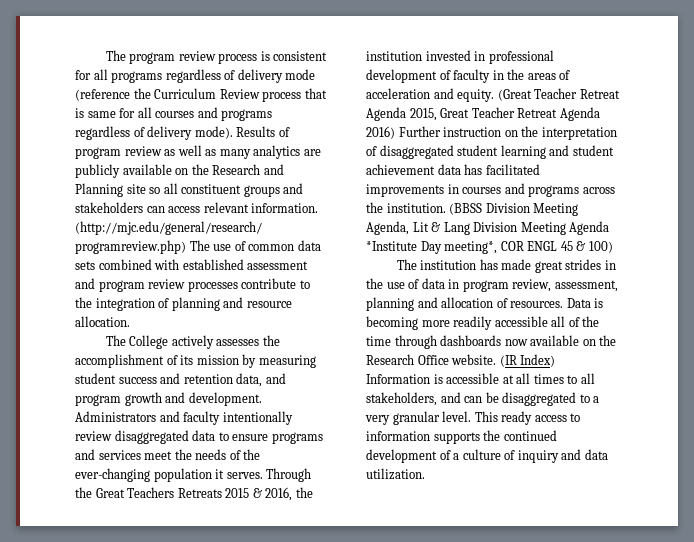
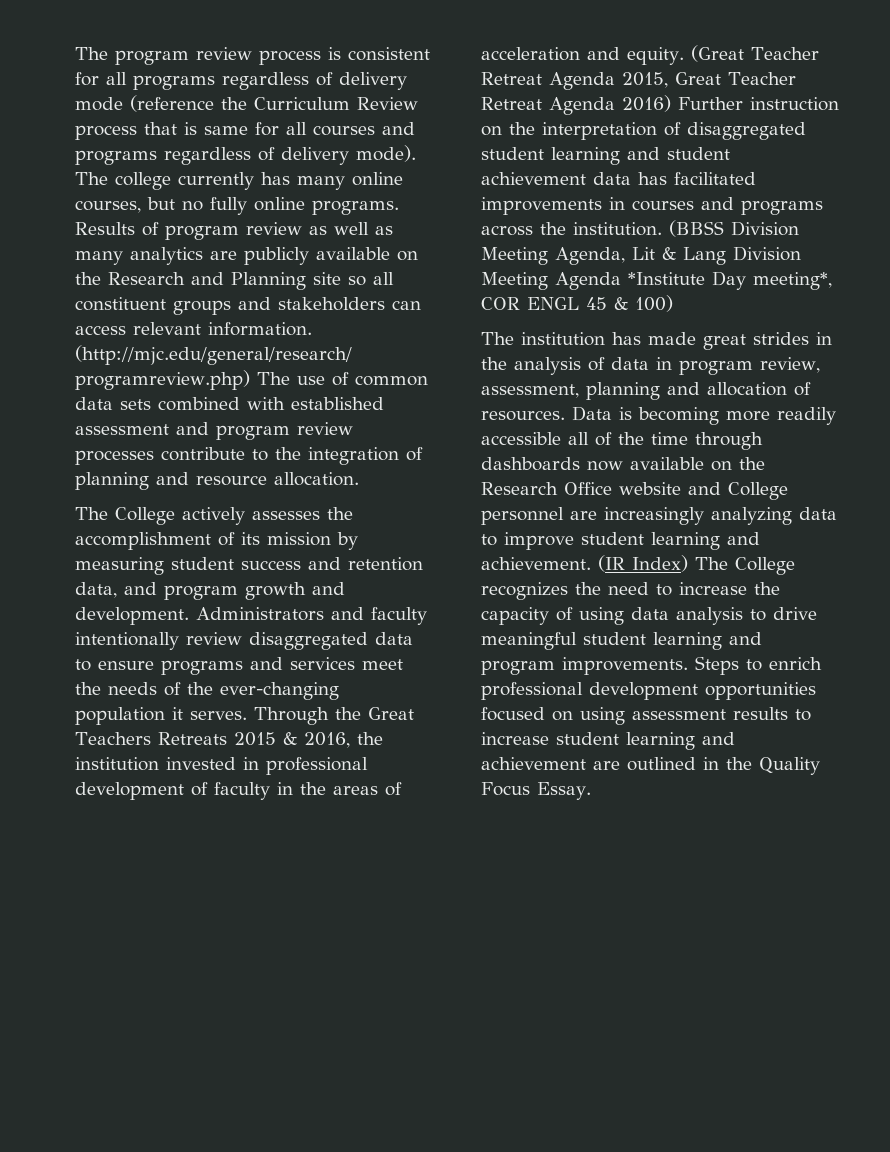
(233, 132) none -> [75,172,403,190] [75,197,399,215] The college currently has many online courses, but no fully online programs.
[386,282,405,289] use -> [514,357,581,375] analysis
[451,354,556,367] [366,373,595,384] [366,392,600,406] [365,411,581,425] [366,430,557,444] [366,449,608,463] [366,468,425,480] website. (IR Index) Information is accessible at all times to all stakeholders, and can be disaggregated to a very granular level. This ready access to information supports the continued development of a culture of inquiry and data utilization. -> [619,482,788,500] [481,507,837,525] [481,532,760,550] [481,555,795,575] [481,582,780,600] [481,607,817,625] [481,632,762,650] [481,656,822,675] [481,682,816,700] [481,707,811,725] [481,732,735,750] [481,757,820,775] [481,782,591,800] website and College personnel are increasingly analyzing data to improve student learning and achievement. (IR Index) The College recognizes the need to increase the capacity of using data analysis to drive meaningful student learning and program improvements. Steps to enrich professional development opportunities focused on using assessment results to increase student learning and achievement are outlined in the Quality Focus Essay.

